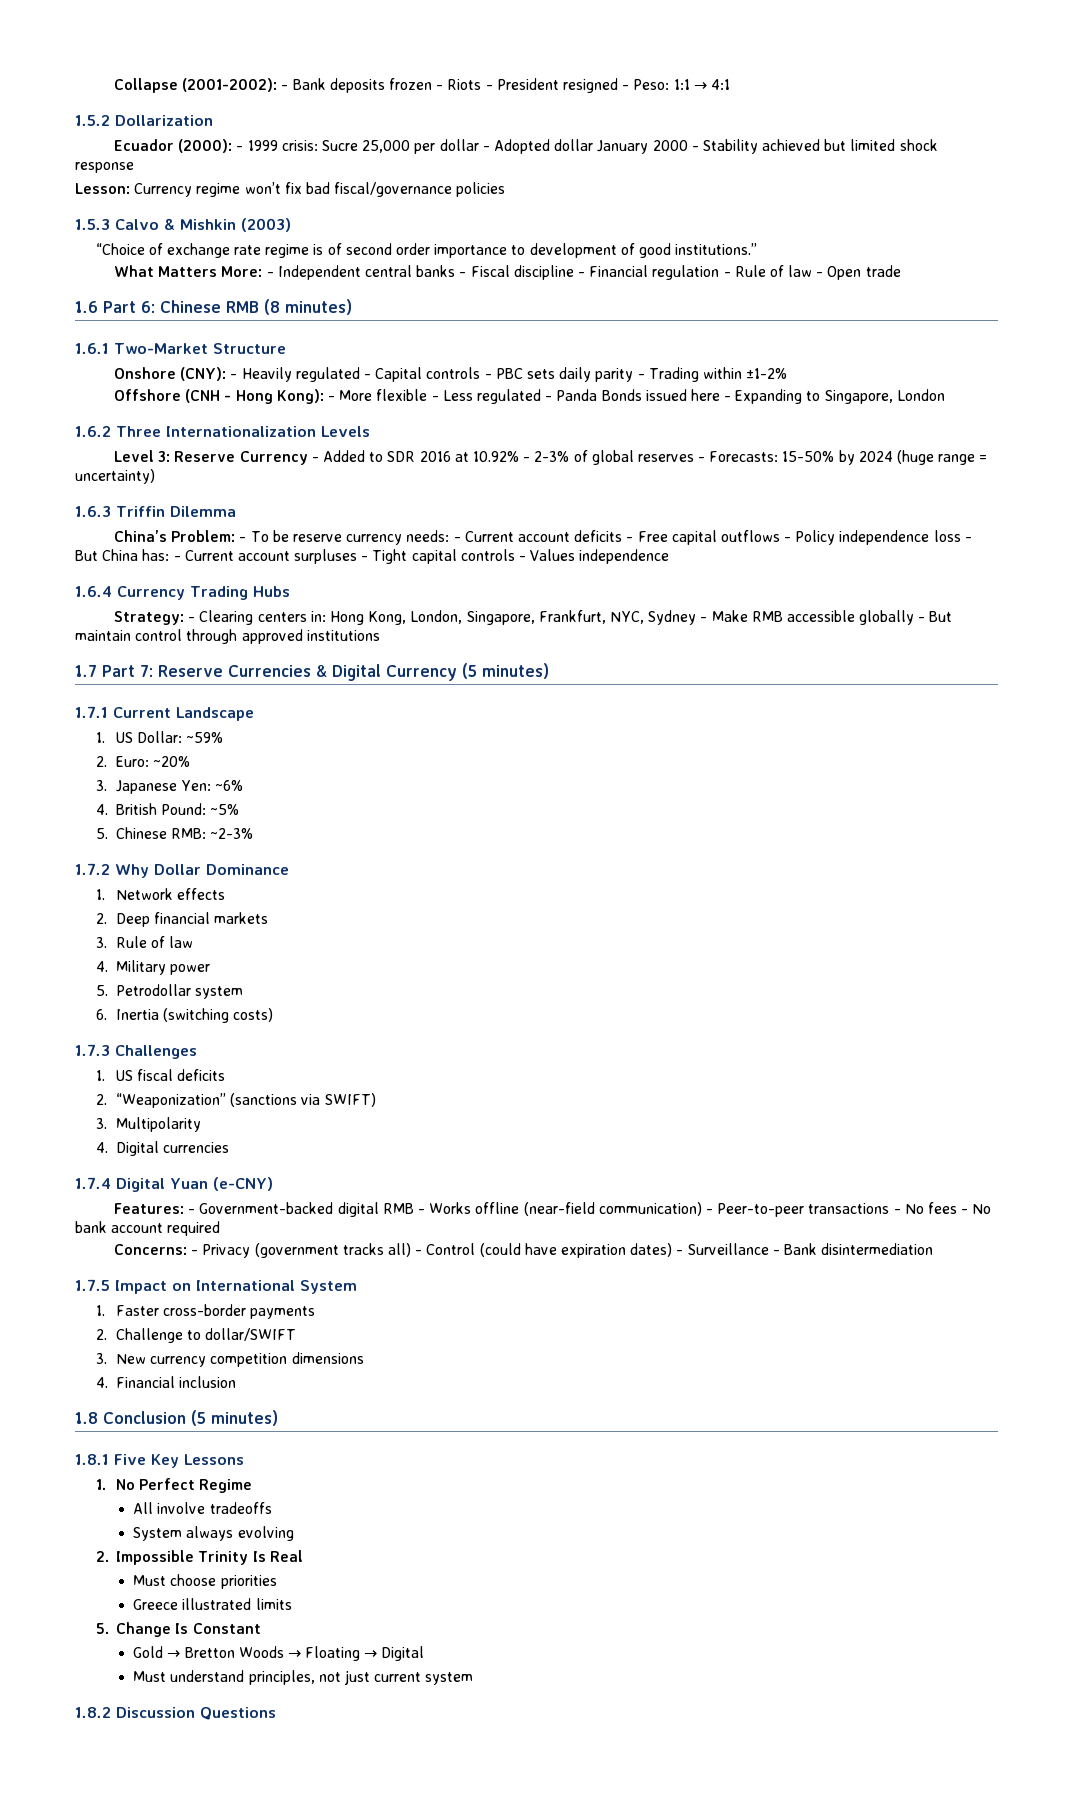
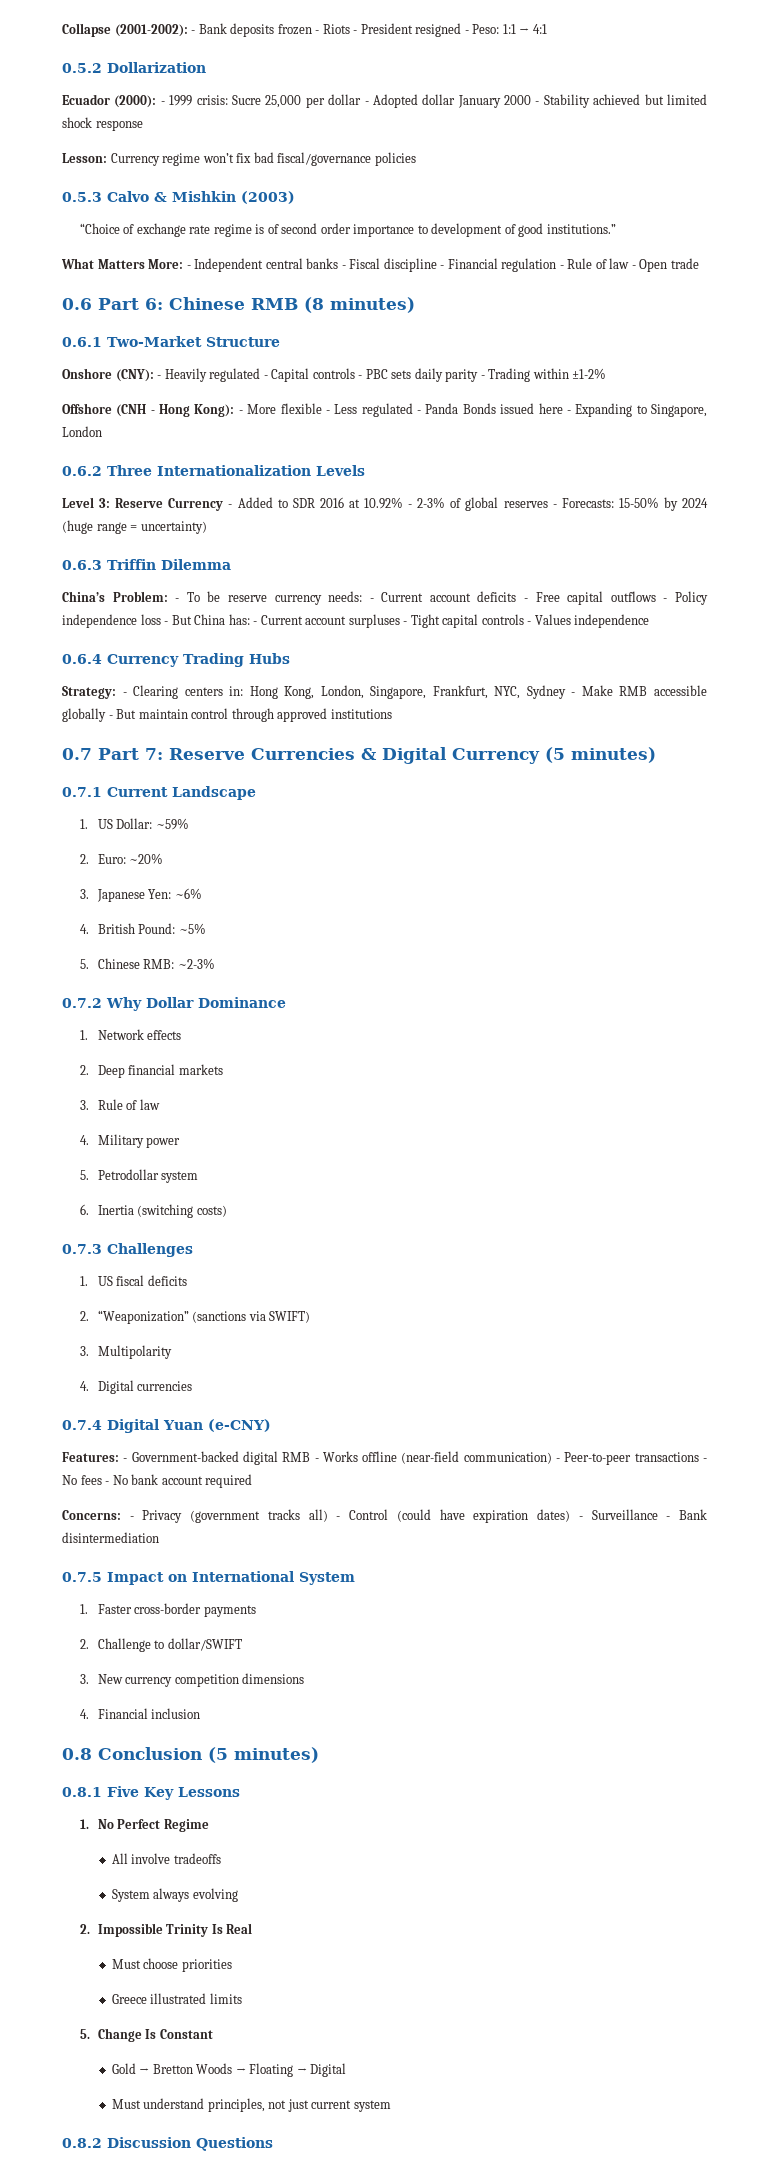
[75,115,110,126] 1.5.2 -> [62,63,102,73] 0.5.2
[75,219,110,230] 1.5.3 -> [62,192,102,202] 0.5.3
[75,301,98,313] 1.6 -> [62,298,92,310] 0.6
[75,343,109,354] 1.6.1 -> [62,337,102,347] 0.6.1
[75,426,111,437] 1.6.2 -> [62,466,102,476] 0.6.2
[75,506,111,517] 1.6.3 -> [62,560,102,570] 0.6.3
[75,586,112,597] 1.6.4 -> [62,654,102,664] 0.6.4
[75,665,97,677] 1.7 -> [62,748,92,760] 0.7
[75,706,108,718] 1.7.1 -> [62,787,102,797] 0.7.1
[75,863,110,875] 1.7.2 -> [62,998,102,1008] 0.7.2
[75,1044,110,1056] 1.7.3 -> [62,1244,102,1254] 0.7.3
[75,1177,111,1189] 1.7.4 -> [62,1420,102,1430] 0.7.4
[75,1279,110,1291] 1.7.5 -> [62,1572,102,1582] 0.7.5
[75,1412,98,1424] 1.8 -> [62,1748,92,1760] 0.8
[75,1454,109,1465] 1.8.1 -> [62,1787,102,1797] 0.8.1
[75,1707,111,1718] 1.8.2 -> [62,2138,102,2148] 0.8.2

